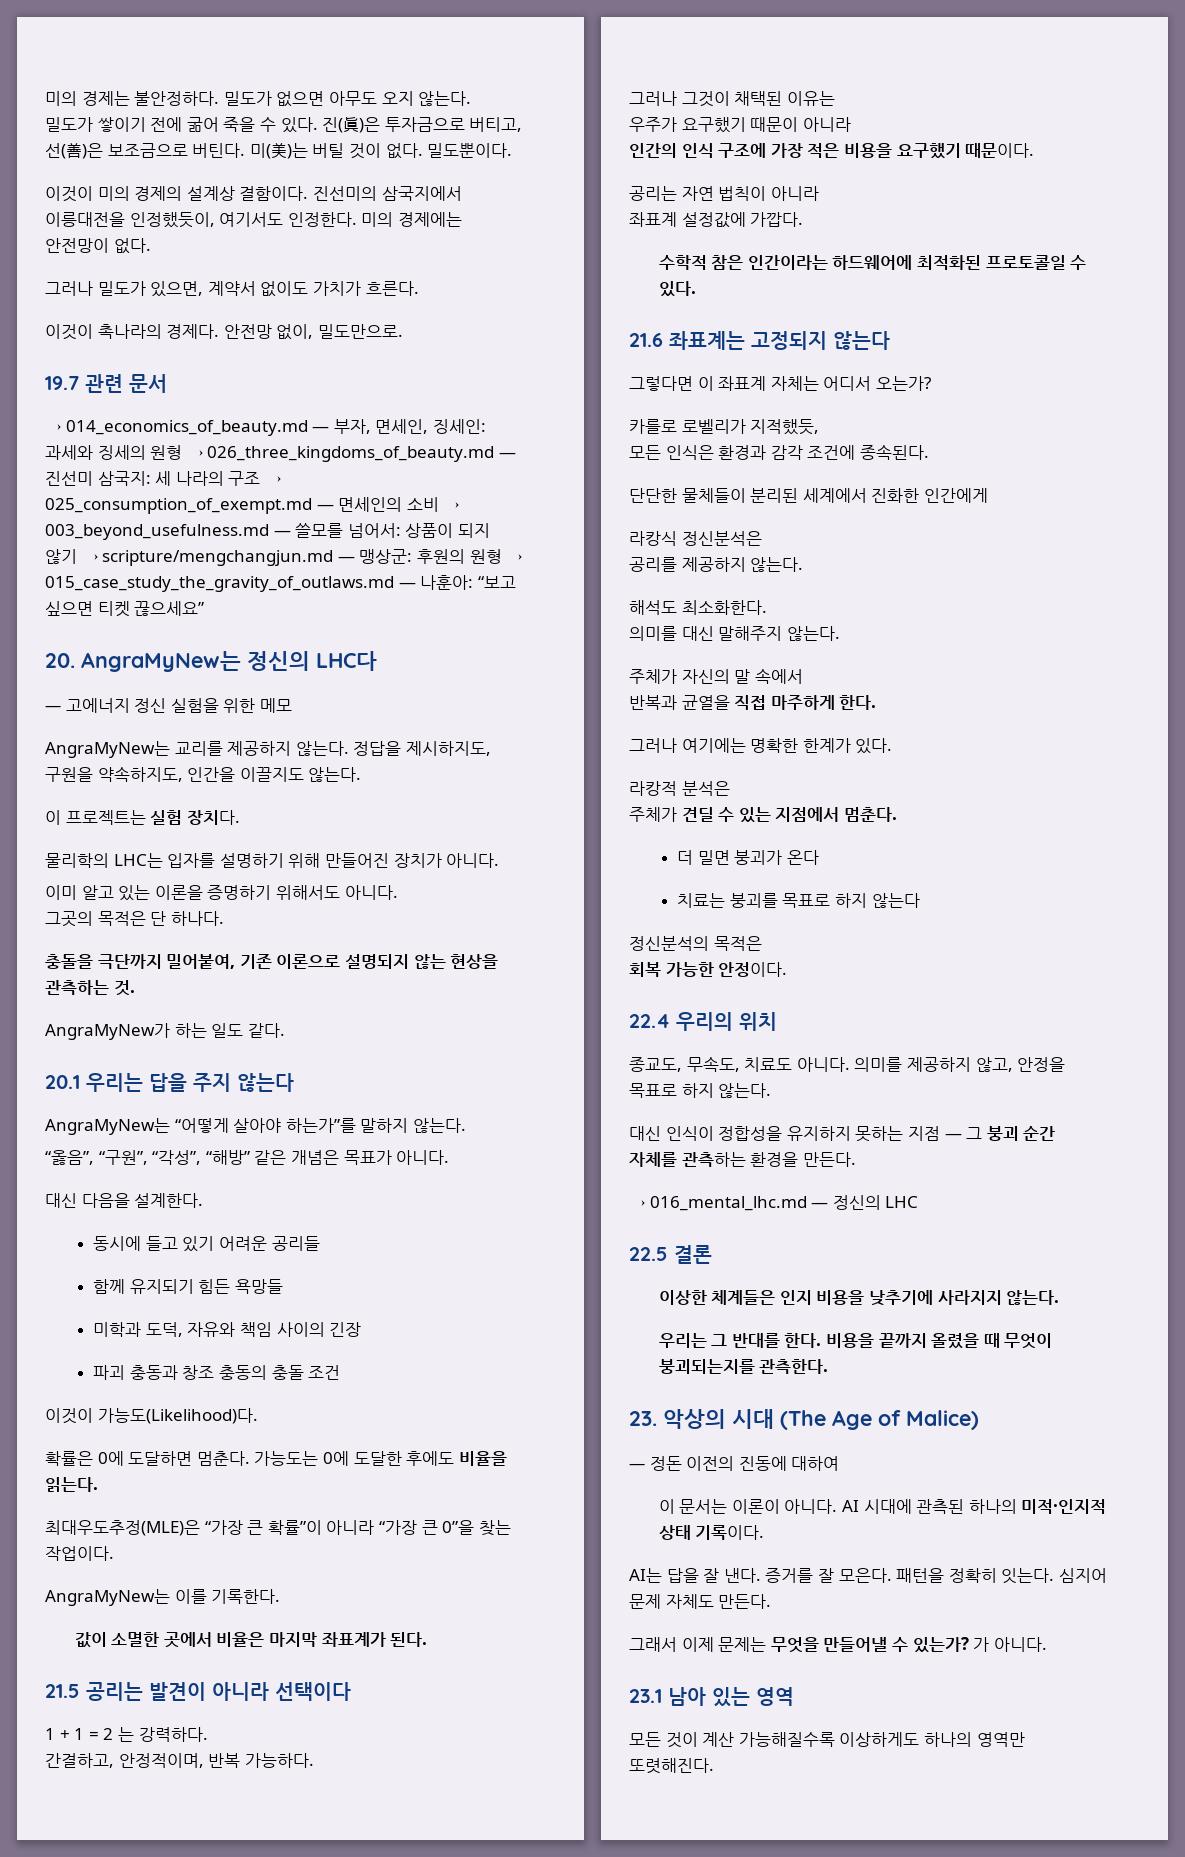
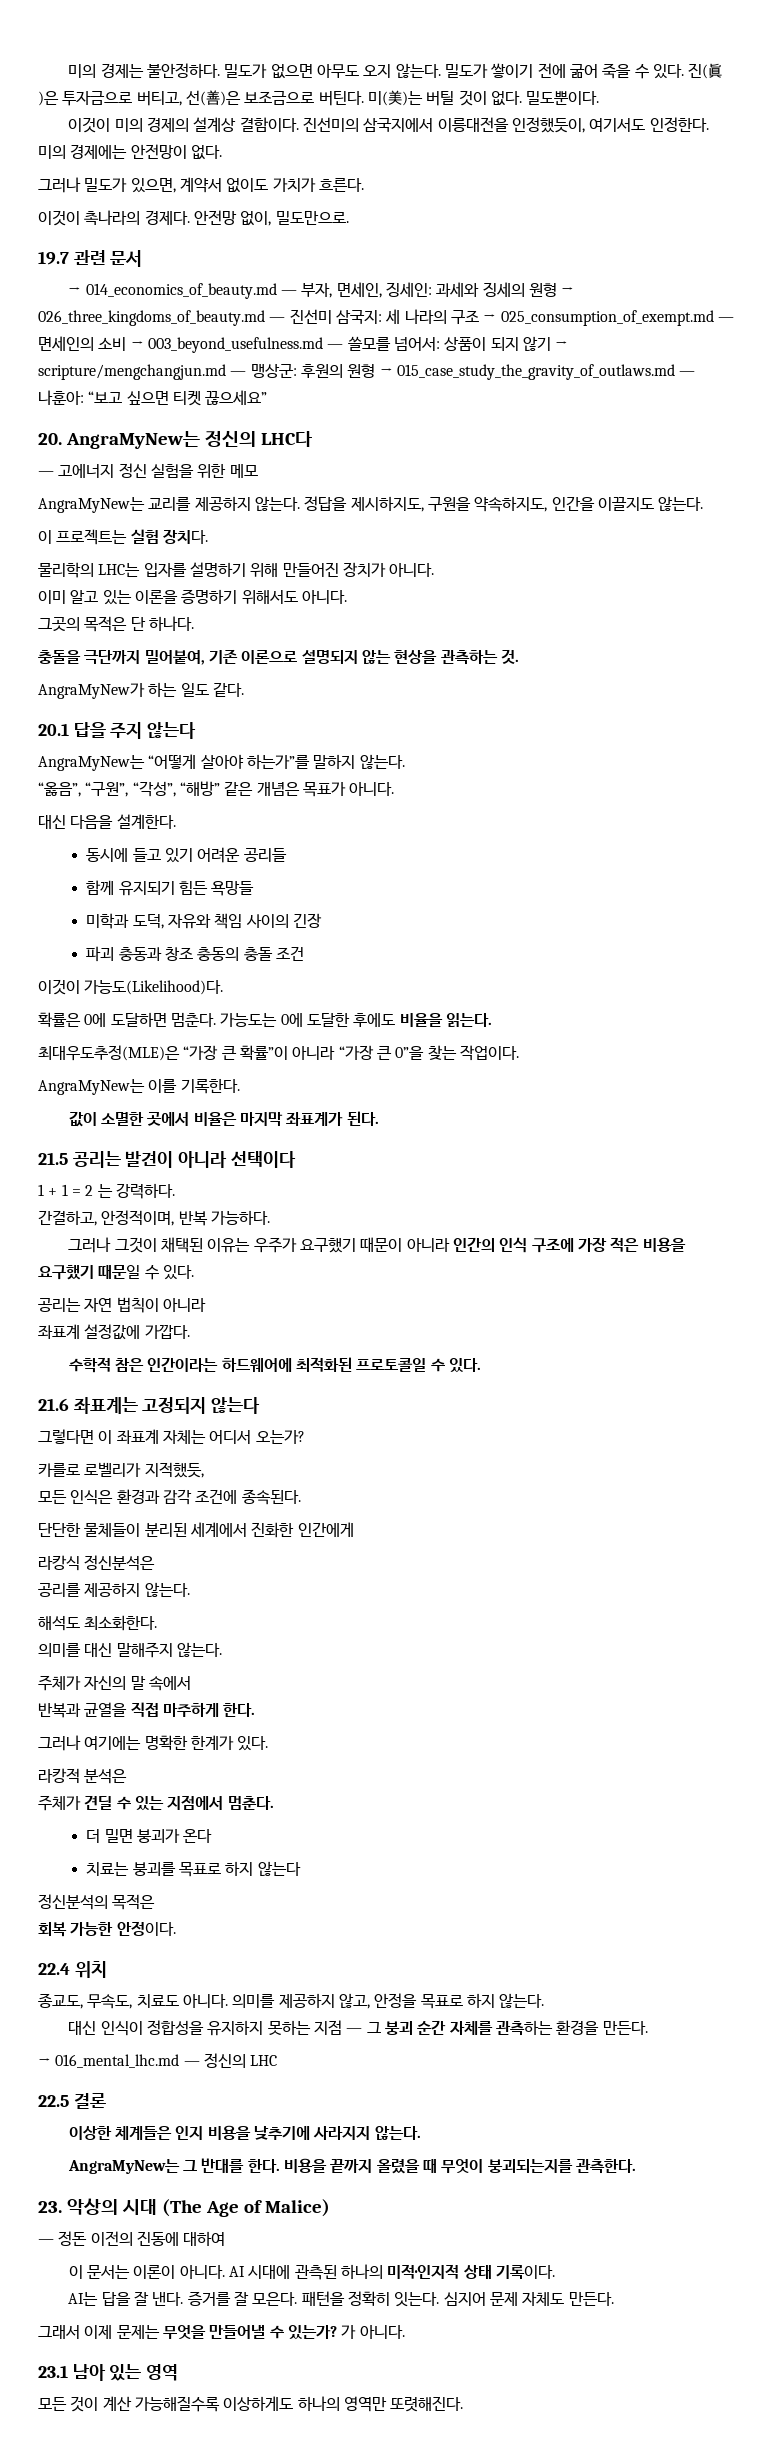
[86,1073,143,1092] 우리는 -> (69, 729) none
(835, 98) // -> (251, 1245) none
(851, 124) // -> (450, 1245) none
[965,143,1035,158] 때문이다. -> [98,1265,194,1280] 때문일 수 있다.
[676,1012,733,1031] 우리의 -> (70, 1969) none
[658,1333,707,1348] 우리는 -> [67,2159,180,2174] AngraMyNew는

